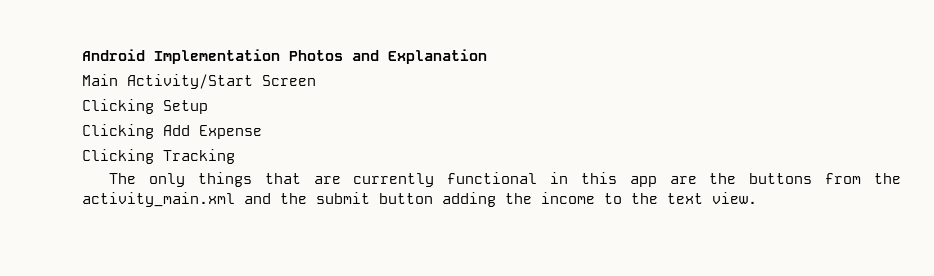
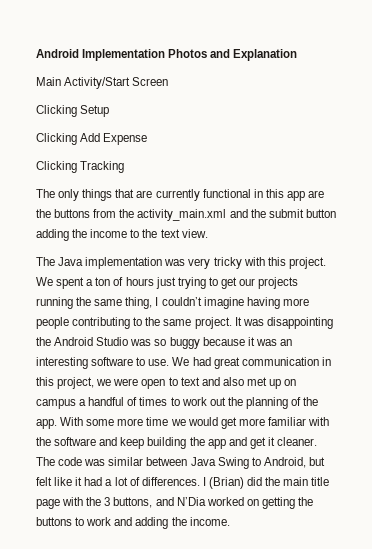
(757, 198) none -> [36,257,326,269] [36,277,299,289] [36,297,309,309] [36,317,333,329] [36,337,292,349] [36,357,331,369] [36,377,297,389] [36,397,319,409] [36,417,330,429] [36,437,318,449] [36,457,325,469] [36,477,330,489] [36,497,314,509] [36,517,230,529] // The Java implementation was very tricky with this project. We spent a ton of hours just trying to get our projects running the same thing, I couldn’t imagine having more people contributing to the same project. It was disappointing the Android Studio was so buggy because it was an interesting software to use. We had great communication in this project, we were open to text and also met up on campus a handful of times to work out the planning of the app. With some more time we would get more familiar with the software and keep building the app and get it cleaner. The code was similar between Java Swing to Android, but felt like it had a lot of differences. I (Brian) did the main title page with the 3 buttons, and N’Dia worked on getting the buttons to work and adding the income.

